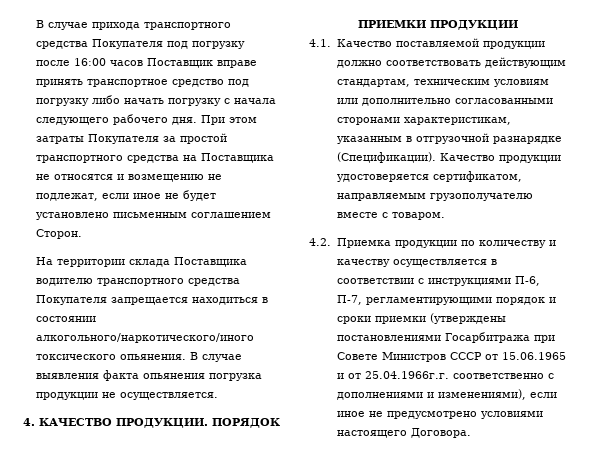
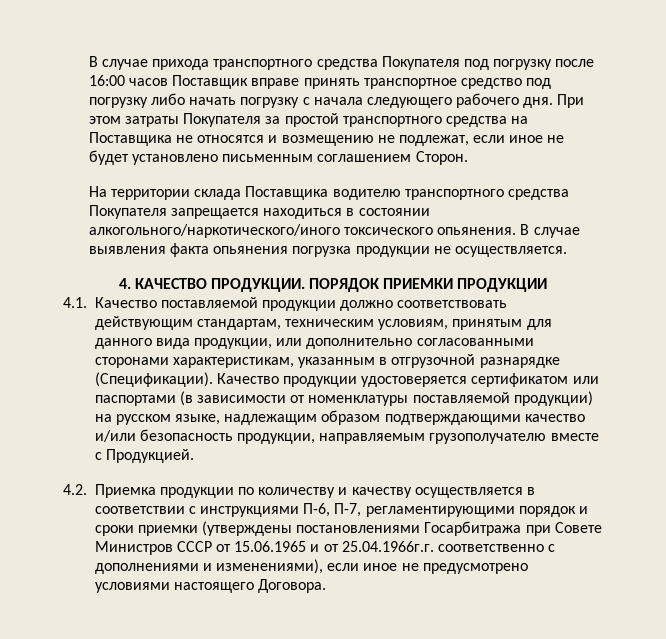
[493,79,549,87] условиям -> [378,319,552,330] [94,338,273,349] условиям, принятым для данного вида продукции,
[432,171,522,182] сертификатом, -> [471,373,599,387] [94,391,593,406] [94,410,585,425] [94,429,316,444] сертификатом или паспортами (в зависимости от номенклатуры поставляемой продукции) на русском языке, надлежащим образом подтверждающими качество и/или безопасность продукции,
[391,212,445,220] товаром. -> [105,449,194,463] Продукцией.

